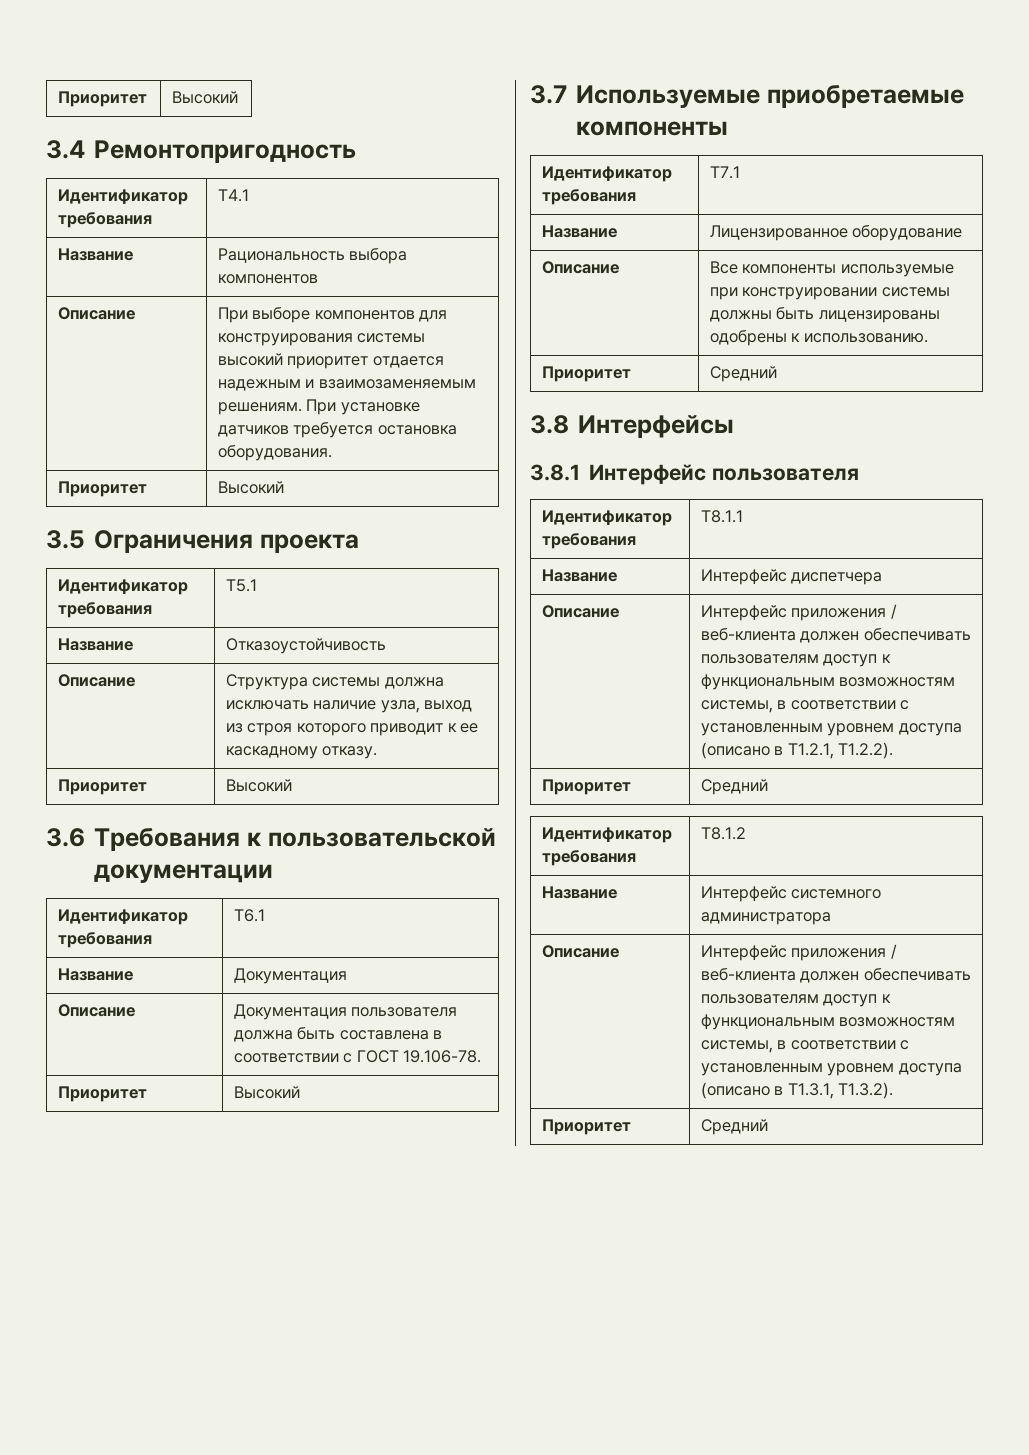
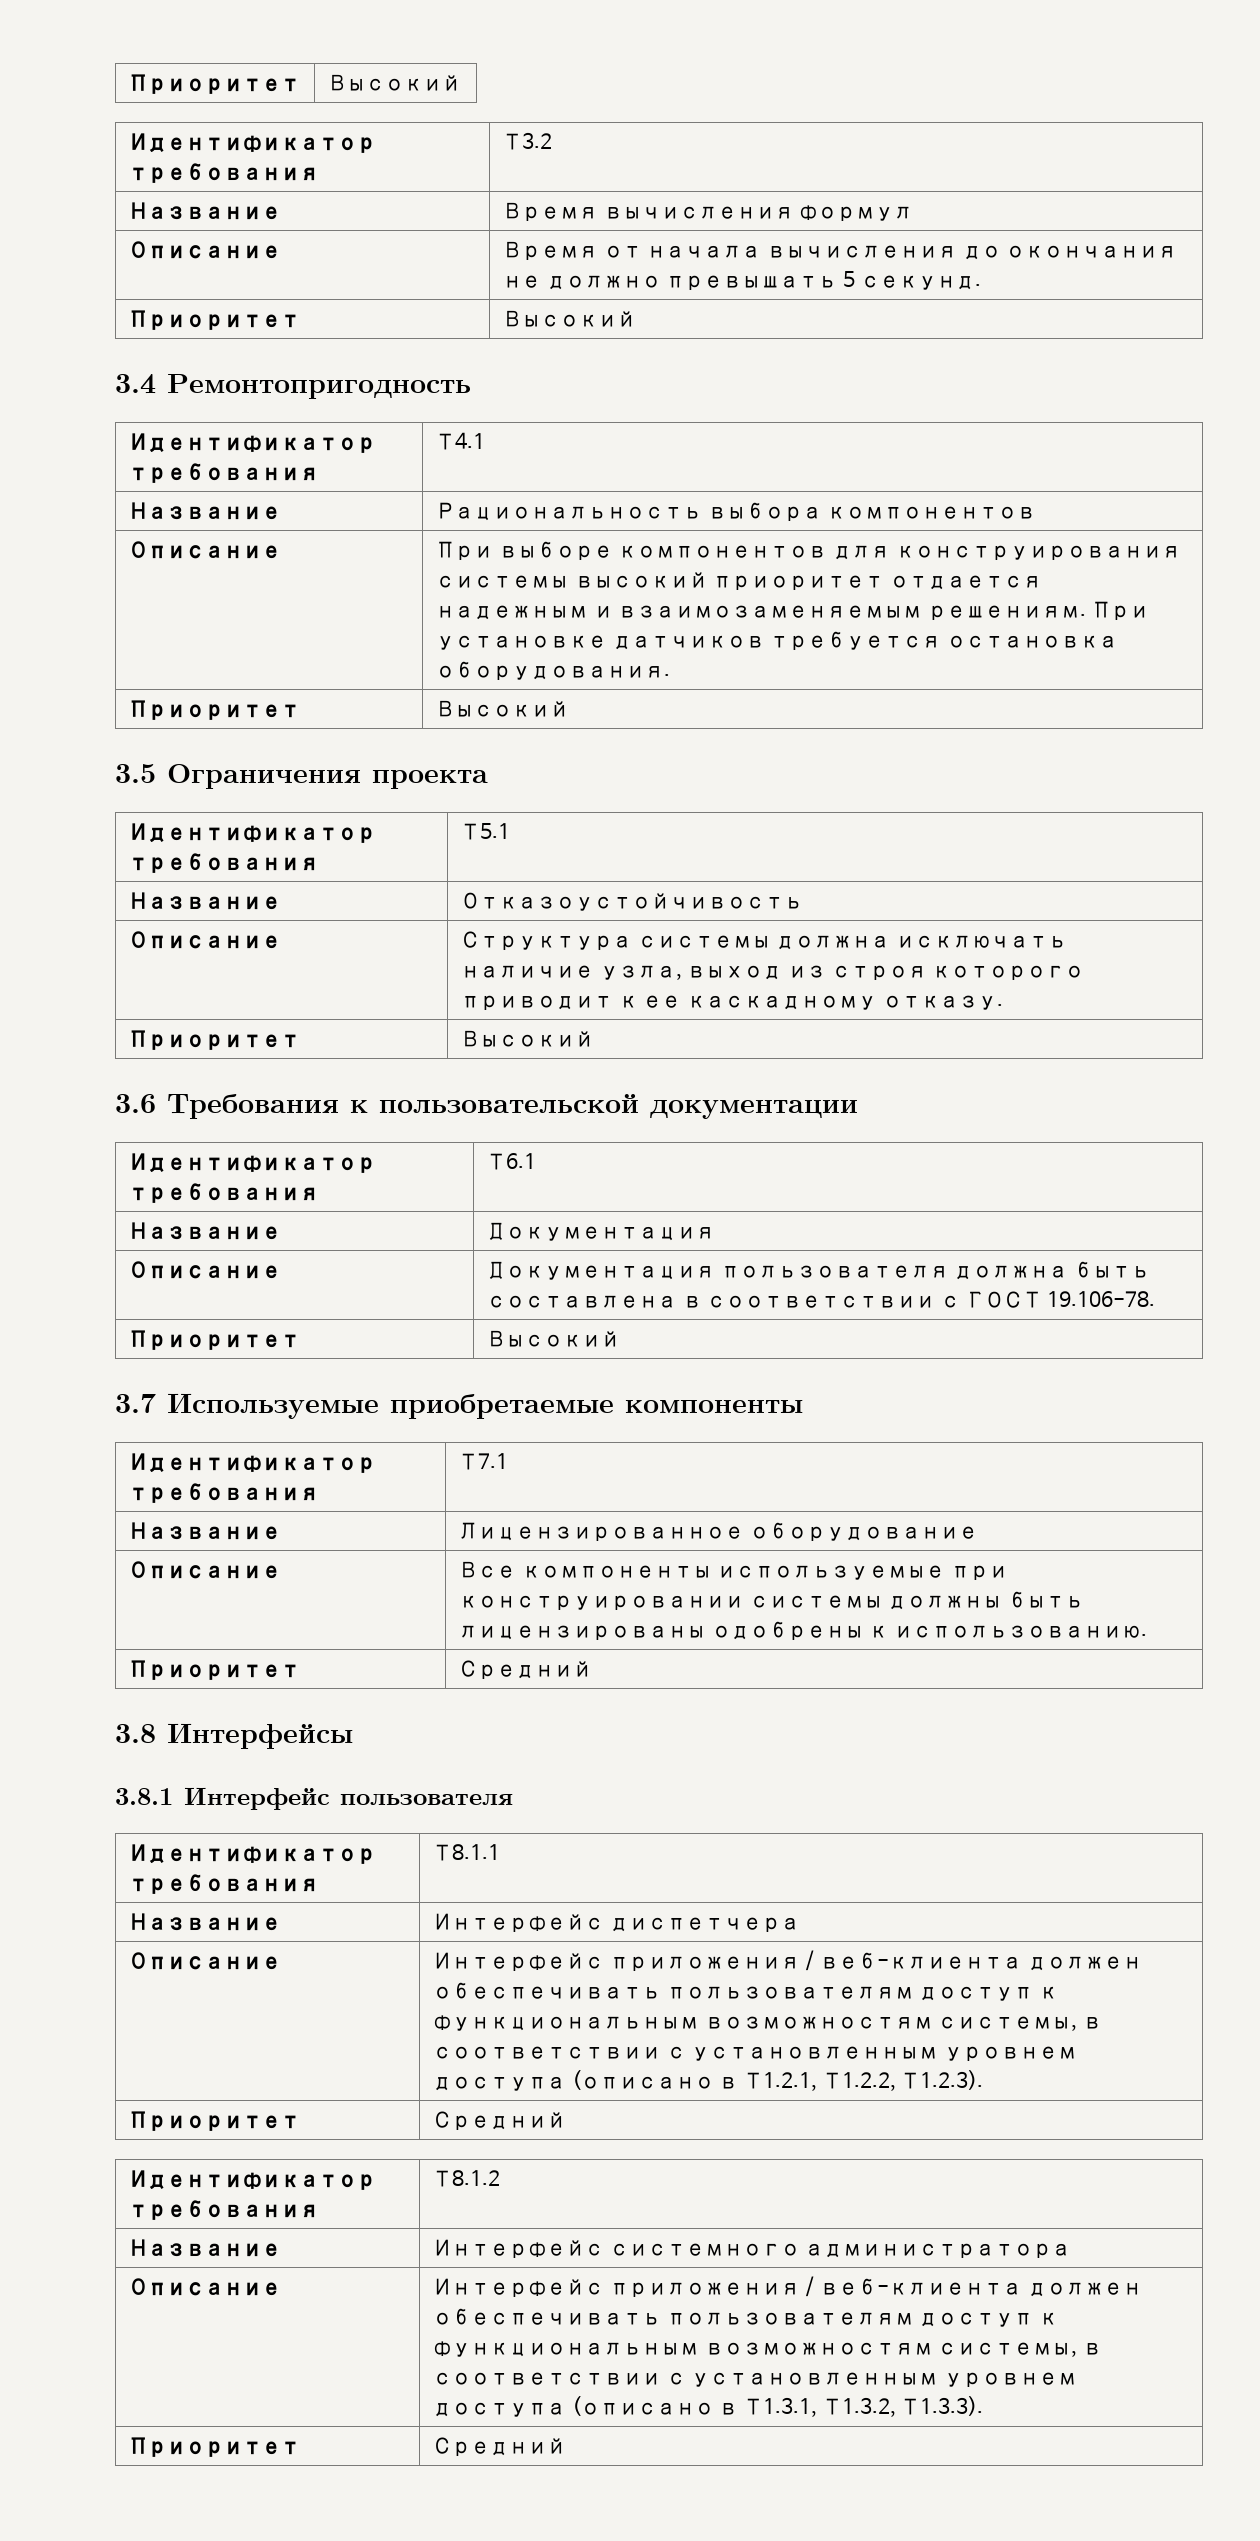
[58,91,148,107] [172,91,239,104] Приоритет | Высокий -> [128,74,300,94] [327,74,461,91] [128,133,376,153] [128,163,319,183] [502,132,552,150] [128,202,281,220] [502,202,914,221] [128,241,281,259] [502,241,1178,260] [502,271,981,290] [128,310,300,330] [502,310,636,327] Приоритет | Высокий // Идентификатор требования | Т3.2 // Название | Время вычисления формул // Описание | Время от начала вычисления до окончания не должно превышать 5 секунд. // Приоритет | Высокий
[838,742,894,759] Т1.2.2). -> [822,2070,984,2091] Т1.2.2, Т1.2.3).
[838,1082,894,1099] Т1.3.2). -> [822,2396,984,2417] Т1.3.2, Т1.3.3).

